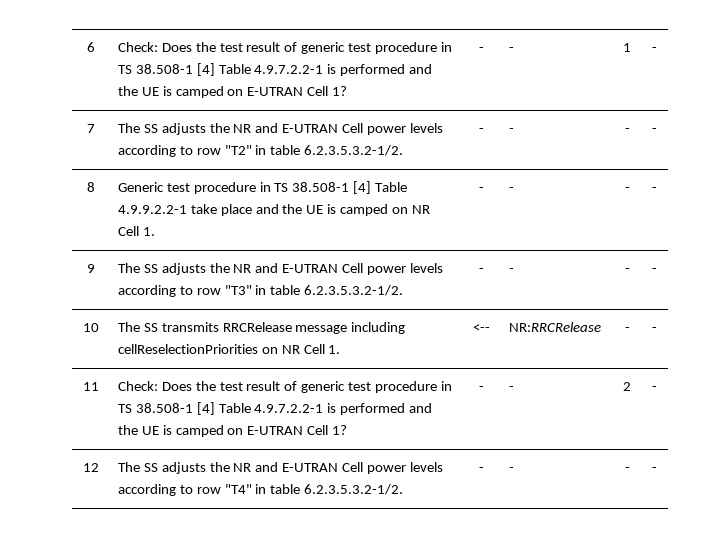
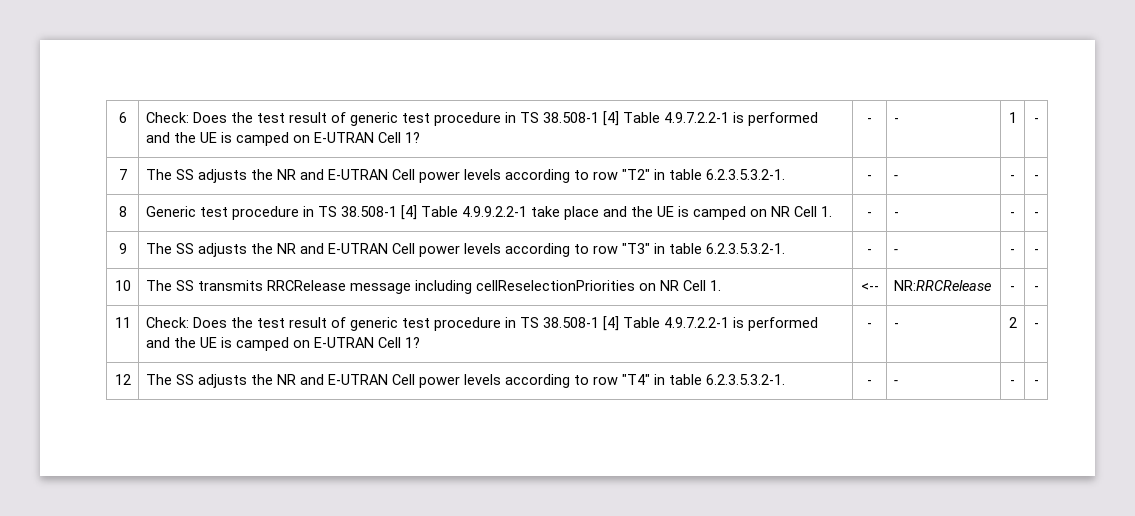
[304,145,404,156] 6.2.3.5.3.2-1/2. -> [705,169,785,180] 6.2.3.5.3.2-1.
[304,285,404,296] 6.2.3.5.3.2-1/2. -> [705,243,785,254] 6.2.3.5.3.2-1.
[304,484,404,495] 6.2.3.5.3.2-1/2. -> [705,374,785,385] 6.2.3.5.3.2-1.

